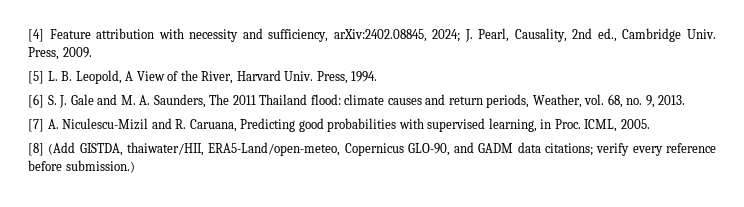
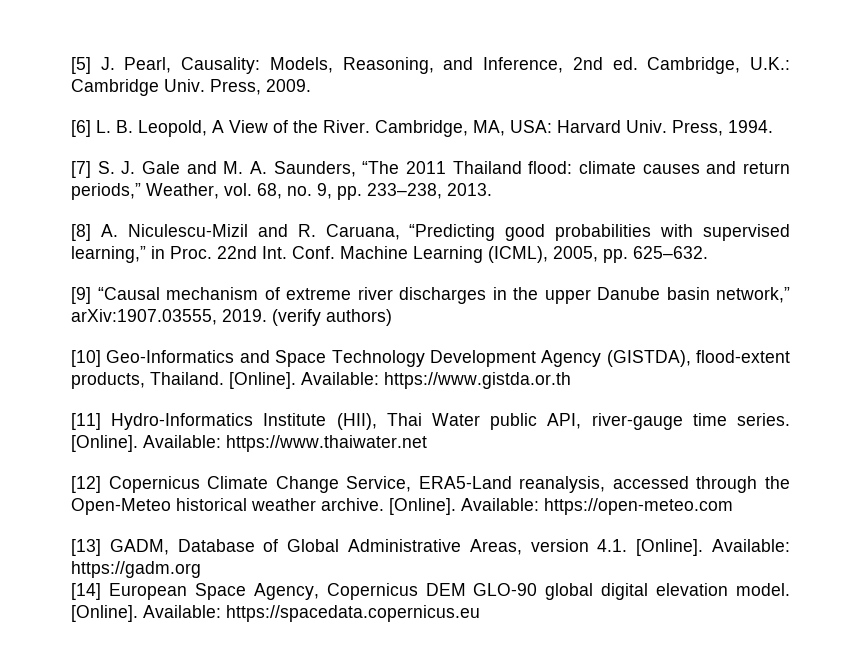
[28,28,617,42] [4] Feature attribution with necessity and sufficiency, arXiv:2402.08845, 2024; J. Pearl, Causality, 2nd ed., -> [71,57,791,74] [5] J. Pearl, Causality: Models, Reasoning, and Inference, 2nd ed. Cambridge, U.K.:
[28,71,44,84] [5] -> [71,120,91,137] [6]
[201,71,234,84] River, -> [323,120,552,137] River. Cambridge, MA, USA:
[28,94,44,108] [6] -> [71,161,91,178] [7]
[209,94,230,105] The -> [362,161,400,174] “The
[486,94,530,108] periods, -> [71,183,141,200] periods,”
(655, 101) none -> [337,183,442,200] pp. 233–238,
[28,119,44,132] [7] -> [71,224,91,241] [8]
[240,118,296,132] Predicting -> [409,224,496,241] “Predicting
[488,118,537,132] learning, -> [71,246,146,263] learning,”
[584,119,650,132] [28,142,716,156] [28,160,135,173] ICML, 2005. // [8] (Add GISTDA, thaiwater/HII, ERA5-Land/open-meteo, Copernicus GLO-90, and GADM data citations; verify every reference before submission.) -> [217,246,708,263] [71,287,790,304] [71,309,392,326] [71,350,790,367] [71,372,571,389] [71,413,790,430] [71,435,427,452] [71,476,790,493] [71,498,733,515] [71,539,790,556] [71,561,201,578] [71,583,790,600] [71,605,480,622] 22nd Int. Conf. Machine Learning (ICML), 2005, pp. 625–632. // [9] “Causal mechanism of extreme river discharges in the upper Danube basin network,” arXiv:1907.03555, 2019. (verify authors) // [10] Geo-Informatics and Space Technology Development Agency (GISTDA), flood-extent products, Thailand. [Online]. Available: https://www.gistda.or.th // [11] Hydro-Informatics Institute (HII), Thai Water public API, river-gauge time series. [Online]. Available: https://www.thaiwater.net // [12] Copernicus Climate Change Service, ERA5-Land reanalysis, accessed through the Open-Meteo historical weather archive. [Online]. Available: https://open-meteo.com // [13] GADM, Database of Global Administrative Areas, version 4.1. [Online]. Available: https://gadm.org // [14] European Space Agency, Copernicus DEM GLO-90 global digital elevation model. [Online]. Available: https://spacedata.copernicus.eu

